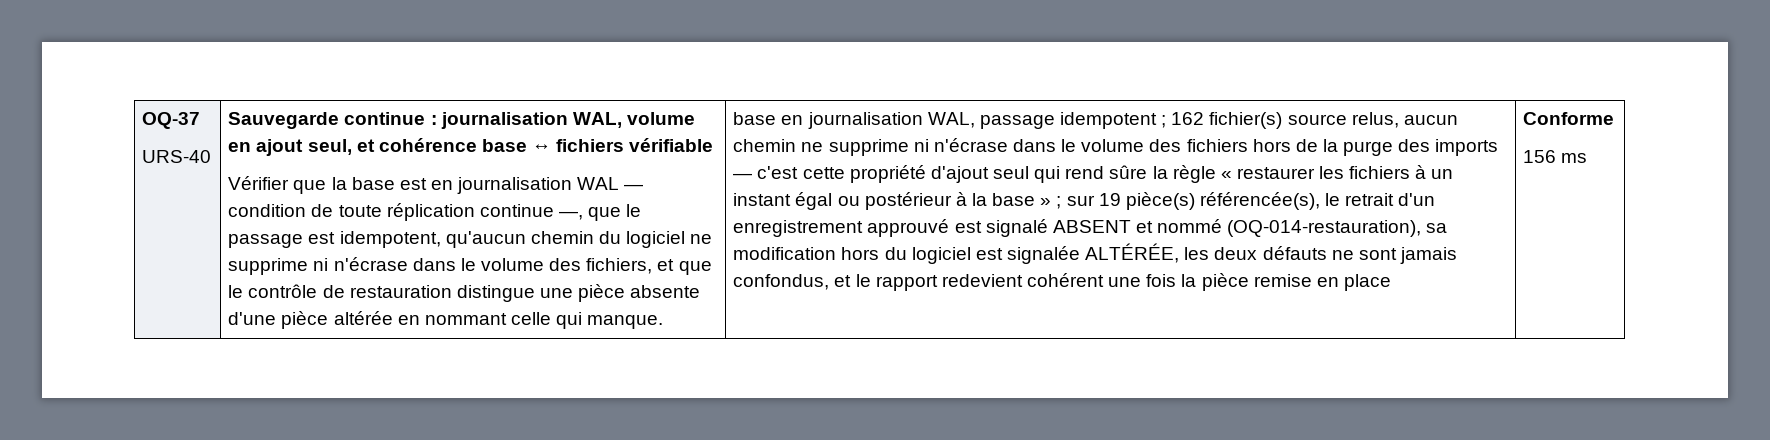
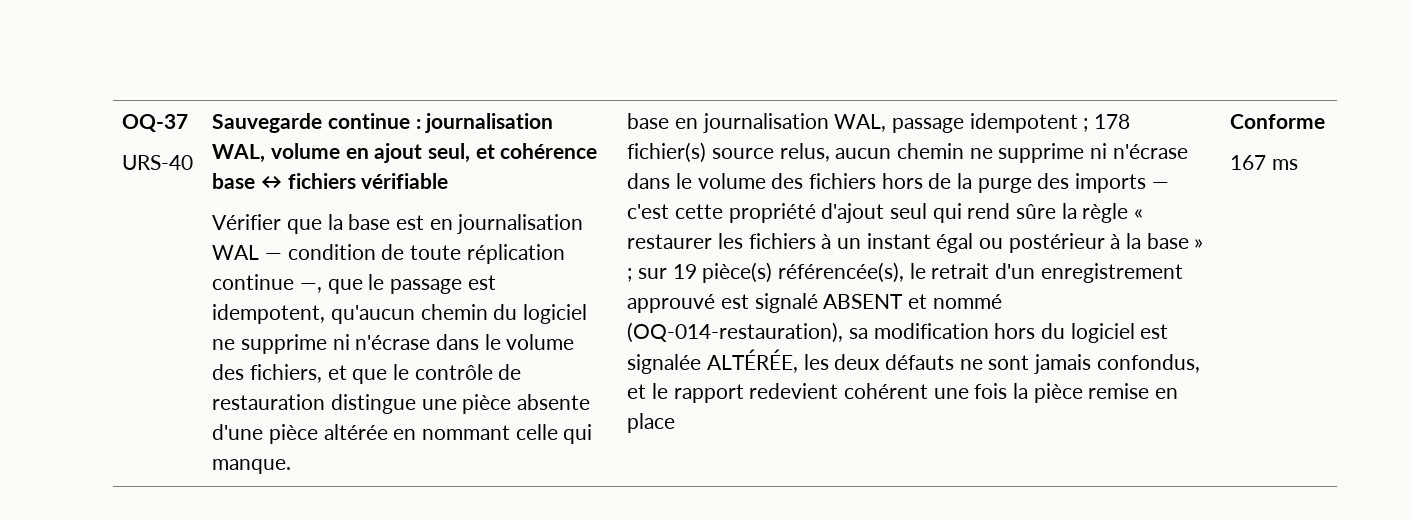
[1171,112,1205,125] 162 -> [1094,114,1131,129] 178
[1523,150,1557,163] 156 -> [1230,155,1267,170] 167

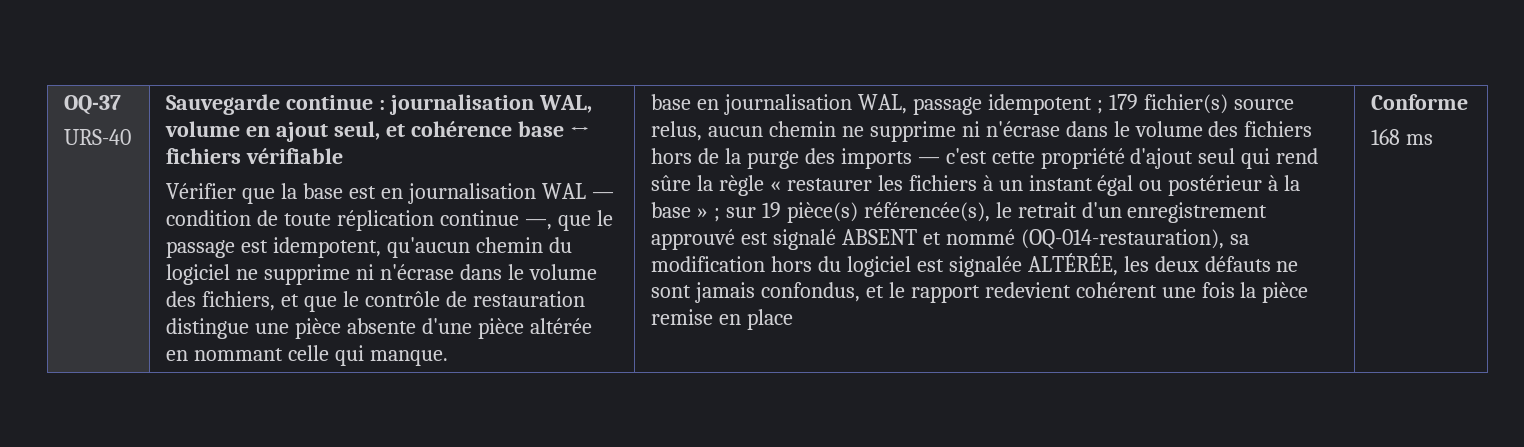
[1094,114,1131,129] 178 -> [1108,94,1138,110] 179
[1230,155,1267,170] 167 -> [1371,129,1401,145] 168

